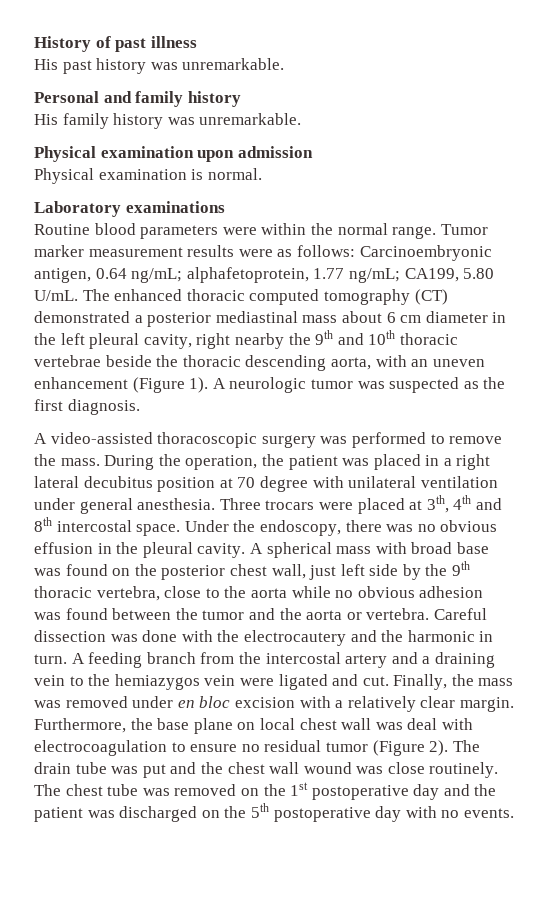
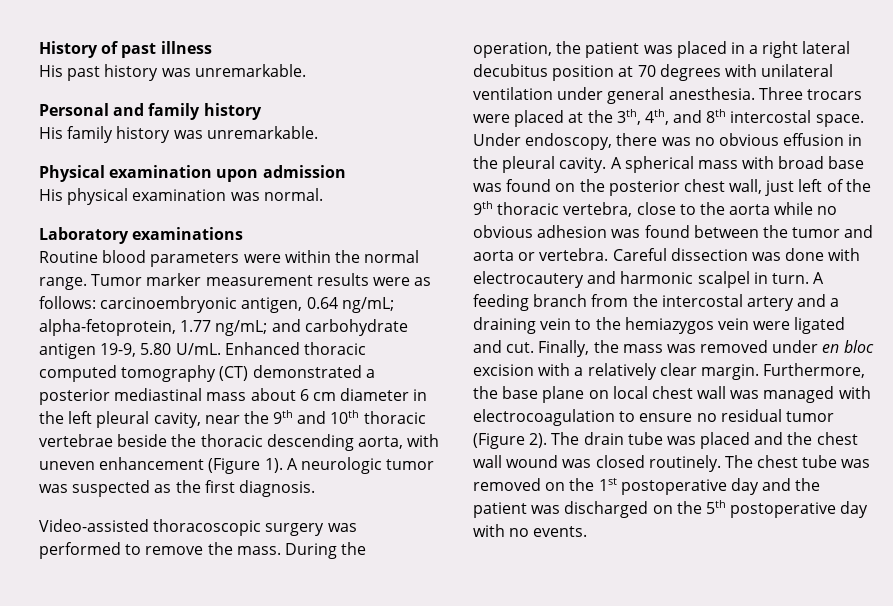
[34,168,204,184] Physical examination is -> [39,188,260,205] His physical examination was
[359,245,492,261] Carcinoembryonic -> [100,296,238,313] carcinoembryonic
[186,267,309,283] alphafetoprotein, -> [39,319,176,336] alpha-fetoprotein,
[404,268,495,282] [34,289,183,301] CA199, 5.80 U/mL. The enhanced -> [271,319,408,336] [39,342,300,359] and carbohydrate antigen 19-9, 5.80 U/mL. Enhanced
[196,333,284,349] right nearby -> [204,415,240,424] near
[411,359,429,367] an -> (440, 440) none
[34,432,153,444] A video-assisted -> [39,519,149,532] Video-assisted
[259,476,308,492] degree -> [659,64,721,81] degrees
[426,495,472,513] 3th, 4th -> [587,109,669,125] the 3th, 4th,
[233,520,256,532] the -> (521, 139) none
[369,564,421,580] side by -> [826,179,844,192] of
[279,608,302,620] the -> (874, 231) none
[217,630,240,642] the -> (861, 254) none
[381,630,475,642] the harmonic -> [620,271,750,288] harmonic scalpel
[407,718,438,730] deal -> [763,386,835,403] managed
[142,764,166,778] put -> [700,432,751,449] placed
[387,762,425,774] close -> [595,455,645,468] closed

